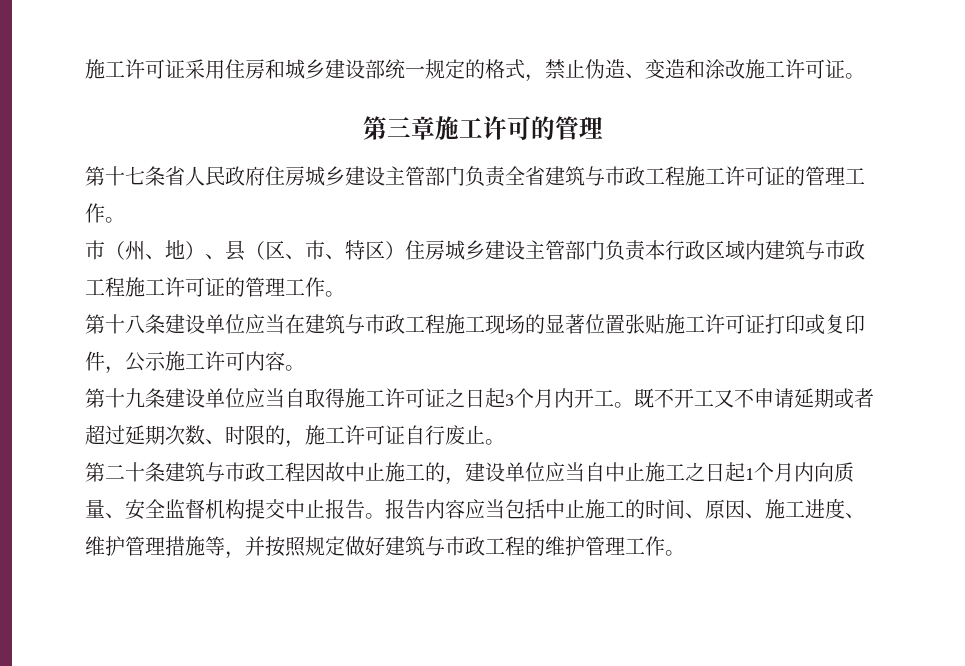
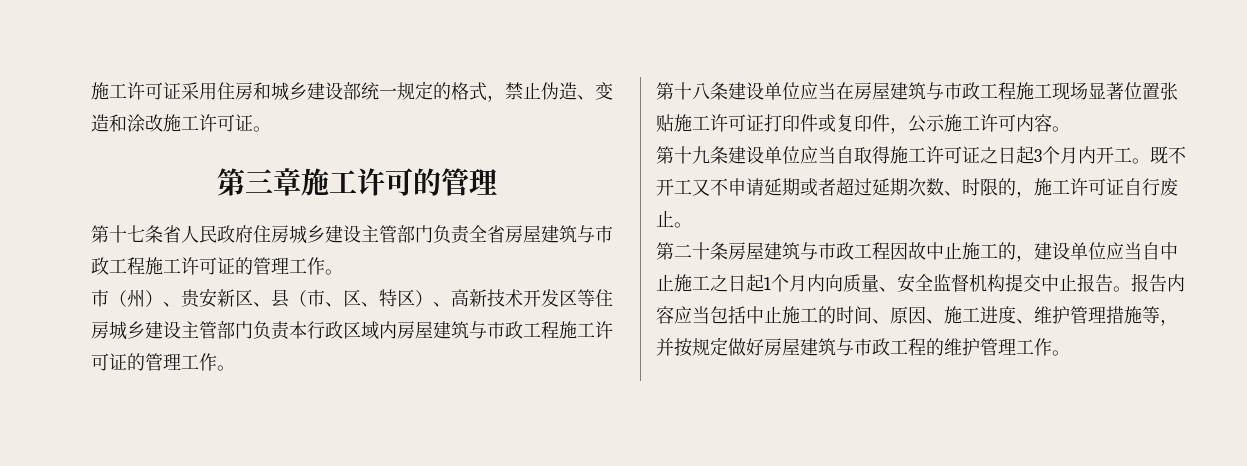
(545, 176) none -> [505,225,541,243] 房屋
[145,240,405,261] 、地）、县（区、市、特区） -> [145,288,595,308] ）、贵安新区、县（市、区、特区）、高新技术开发区等
(765, 250) none -> [397,321,433,339] 房屋
(305, 324) none -> [854,82,890,100] 房屋
[525,314,545,334] 的 -> (1088, 91) none
(805, 324) none -> [800,114,818,132] 件
(165, 472) none -> [728,242,764,260] 房屋
[285,536,306,557] 照 -> (692, 347) none
(385, 546) none -> [764,338,800,356] 房屋

